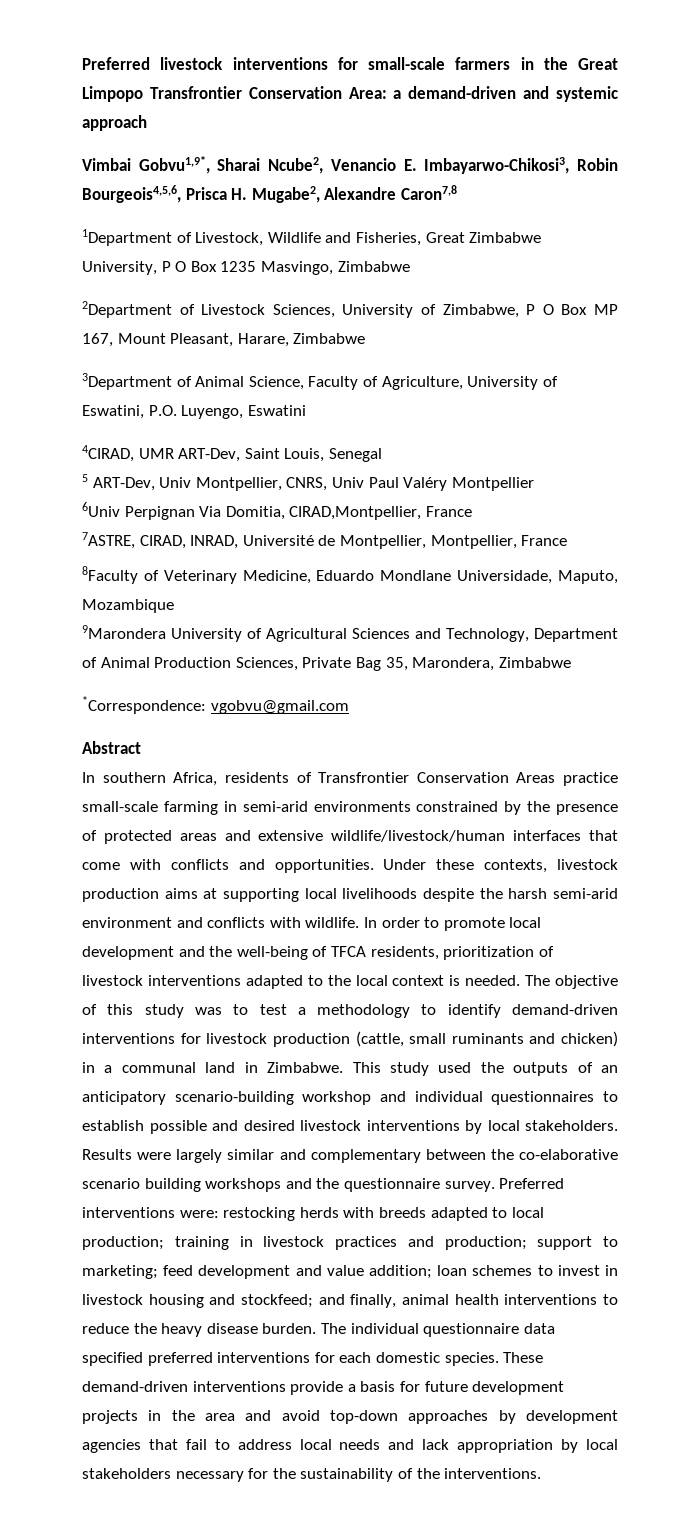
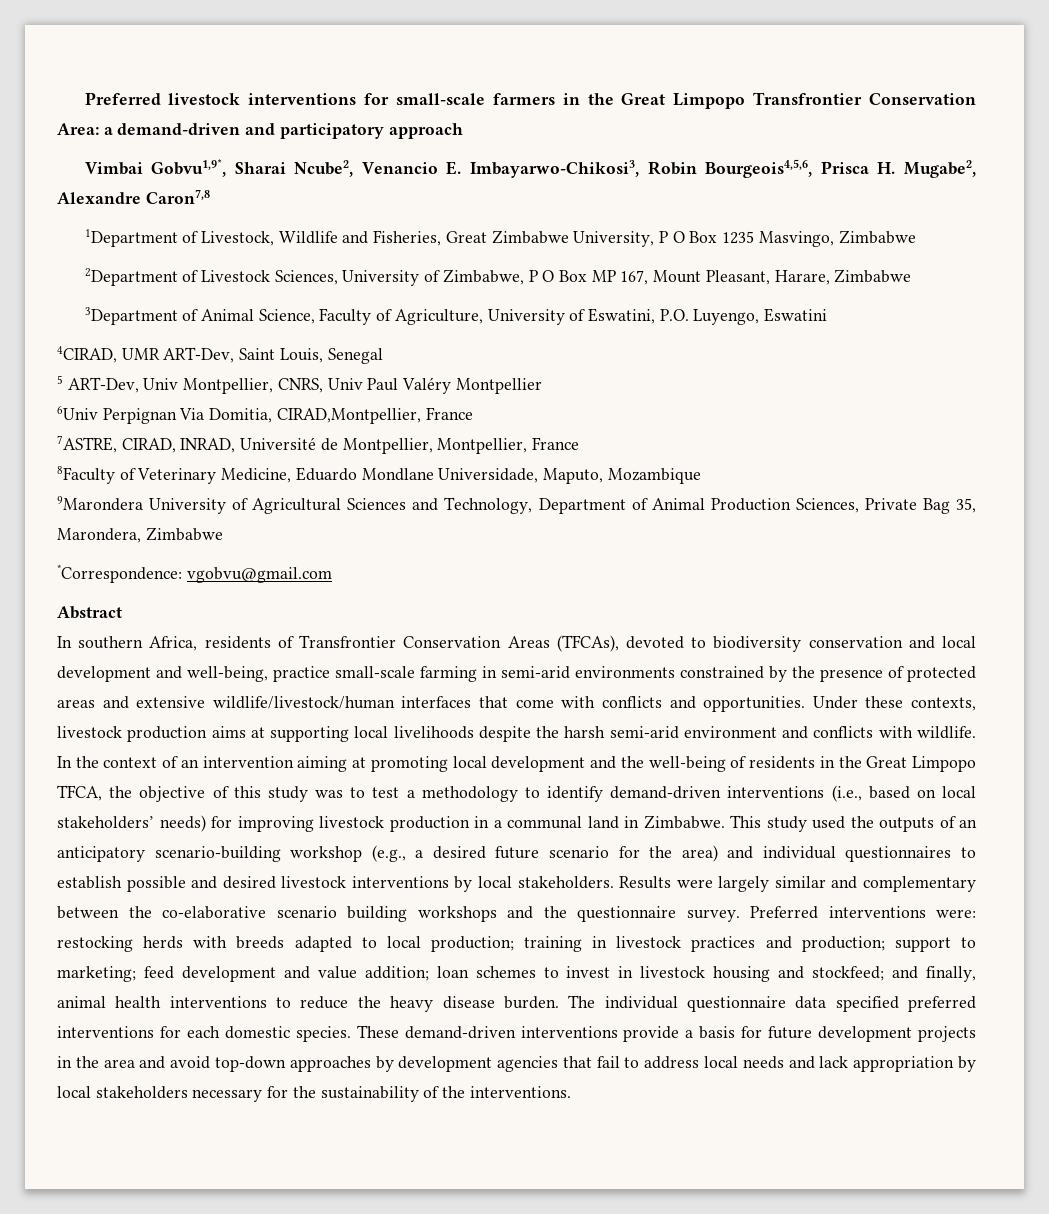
[555,86,618,102] systemic -> [279,123,384,139] participatory
(556, 777) none -> [556,635,976,652] [57,666,268,682] (TFCAs), devoted to biodiversity conservation and local development and well-being,
[381,917,505,931] order to promote -> [75,756,448,772] the context of an intervention aiming at promoting
[330,946,554,960] [82,975,551,989] TFCA residents, prioritization of livestock interventions adapted to the local context is needed. The -> [749,756,976,772] [57,785,133,801] residents in the Great Limpopo TFCA, the
[180,1031,618,1047] for livestock production (cattle, small ruminants and chicken) -> [831,785,976,802] [57,815,470,832] (i.e., based on local stakeholders’ needs) for improving livestock production
(372, 1098) none -> [371,845,718,862] (e.g., a desired future scenario for the area)

